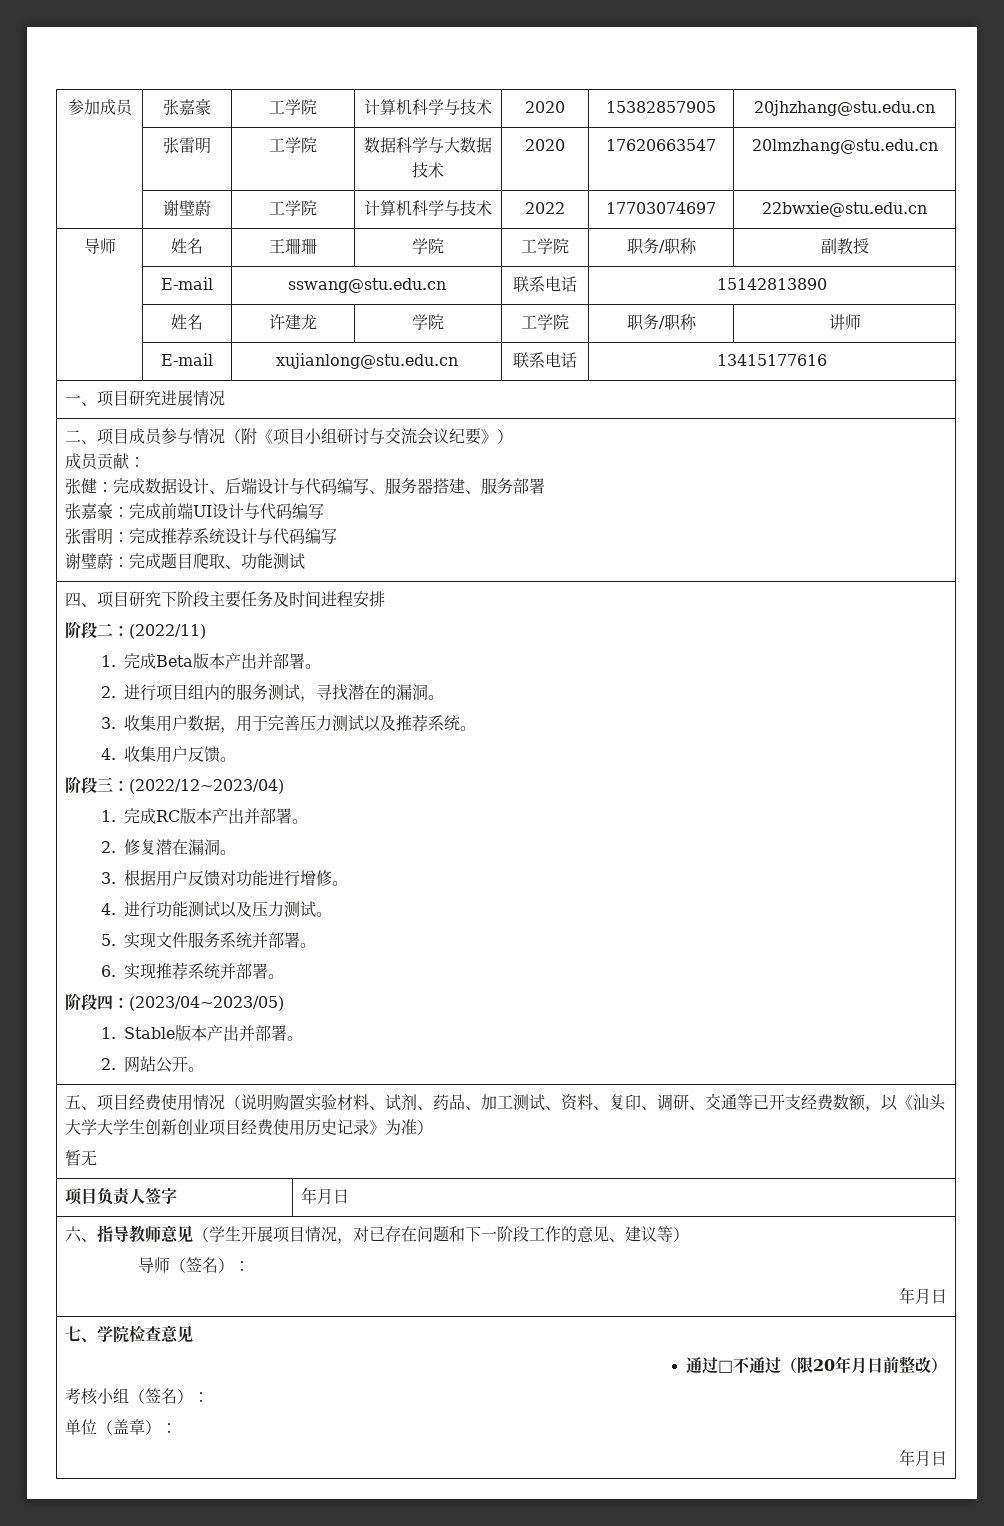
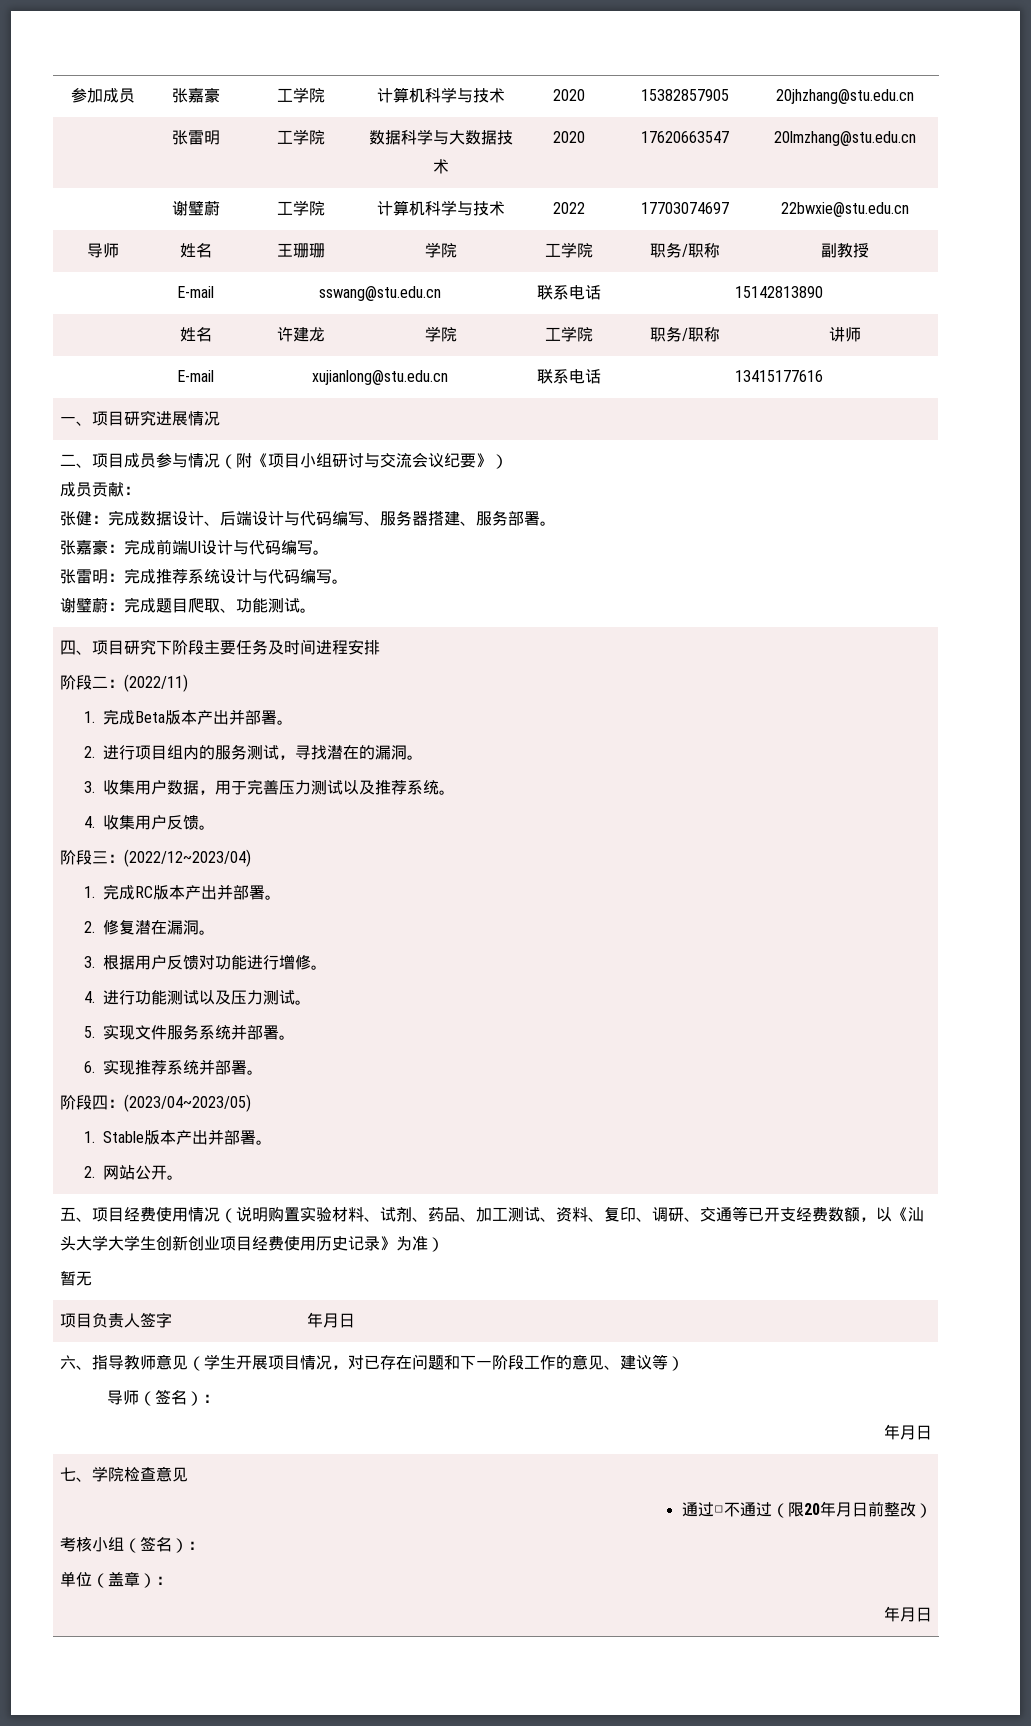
(545, 486) none -> [540,521,557,526] 。
(324, 511) none -> [313,550,330,555] 。
(337, 536) none -> [332,579,349,584] 。
(305, 561) none -> [300,608,317,613] 。

